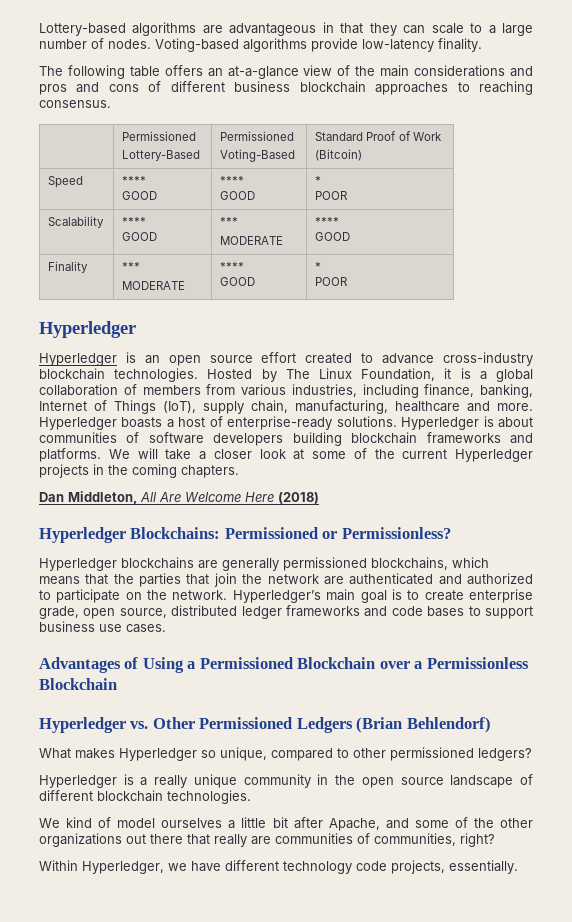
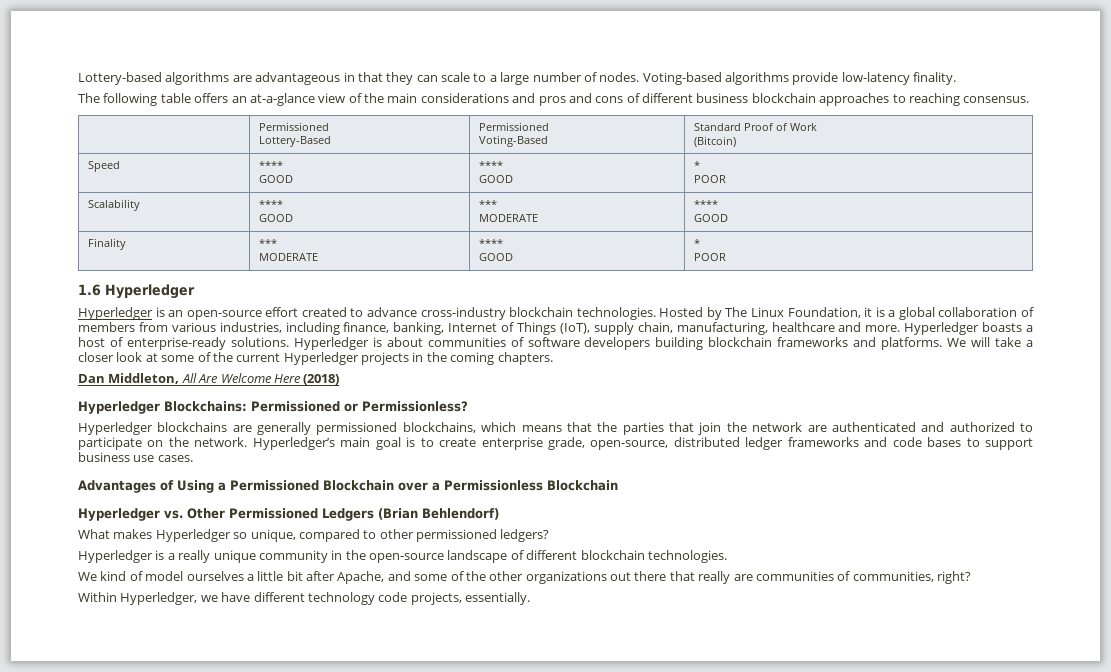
(349, 281) none -> [78,284,101,296] 1.6
[168,355,253,366] open source -> [186,310,262,320] open-source
[83,608,167,619] open source, -> [590,440,669,450] open-source,
[361,777,444,788] open source -> [369,553,444,563] open-source

